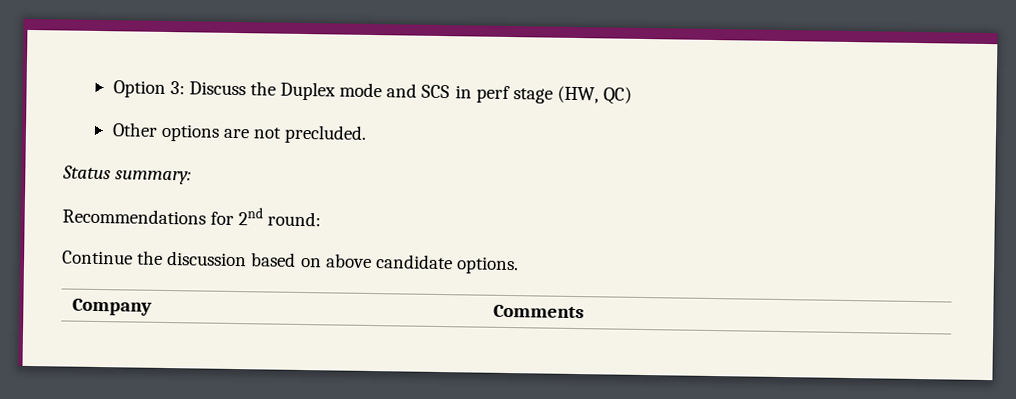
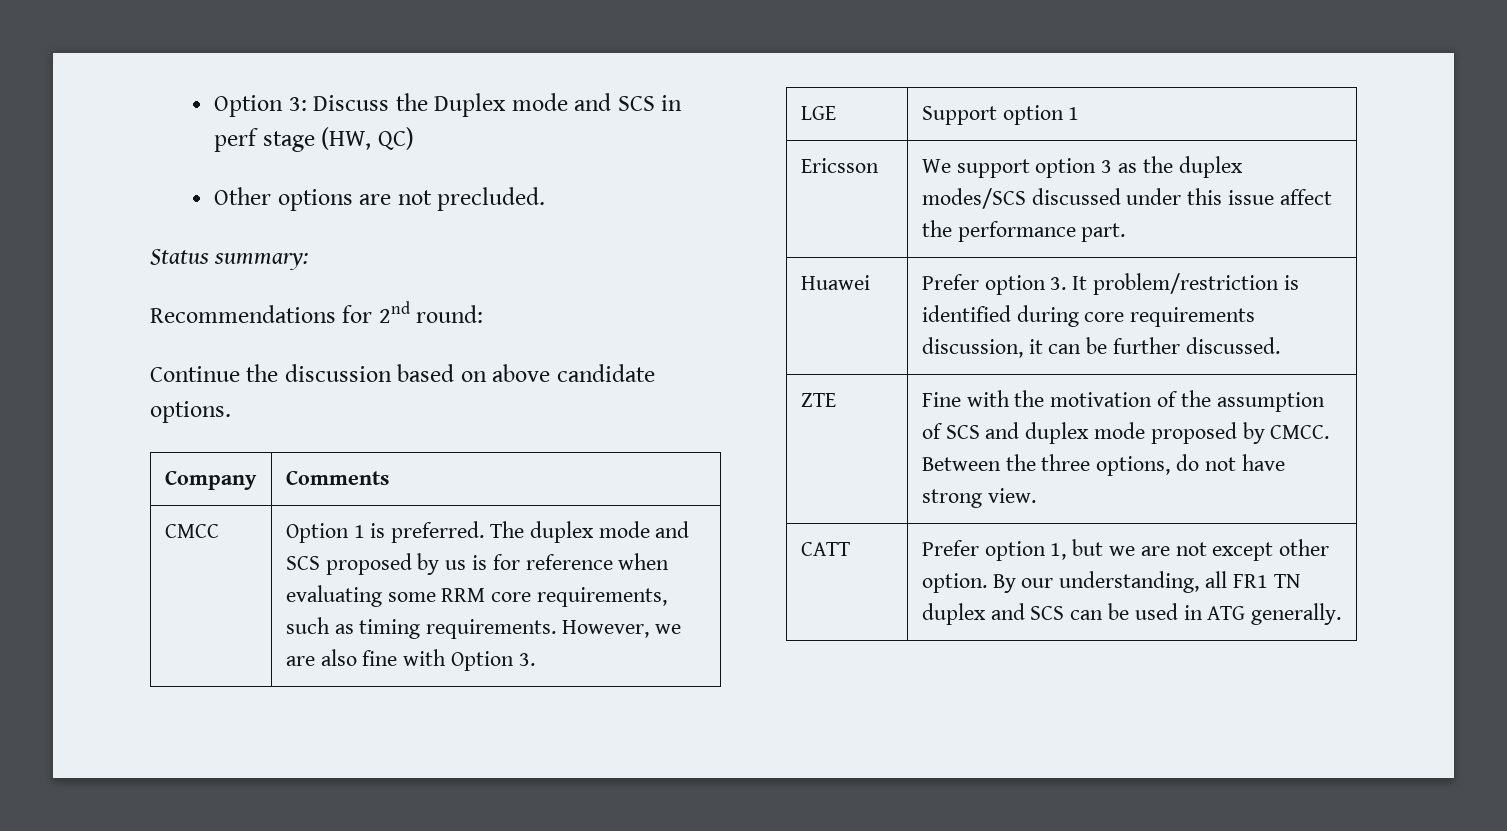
(585, 311) none -> [164,524,219,538] [285,521,690,543] [285,553,670,575] [285,585,667,607] [285,617,681,639] [285,649,535,671] [800,106,836,120] [921,105,1080,125] [800,158,879,173] [921,156,1243,178] [921,188,1332,209] [921,220,1126,242] [800,275,870,290] [921,273,1299,295] [921,305,1256,327] [921,337,1280,358] [800,393,836,407] [921,390,1325,412] [921,422,1330,444] [921,454,1285,476] [921,488,1036,508] [800,542,850,556] [921,539,1330,561] [921,571,1300,593] [921,603,1342,625] // CMCC | Option 1 is preferred. The duplex mode and SCS proposed by us is for reference when evaluating some RRM core requirements, such as timing requirements. However, we are also fine with Option 3. // LGE | Support option 1 // Ericsson | We support option 3 as the duplex modes/SCS discussed under this issue affect the performance part. // Huawei | Prefer option 3. It problem/restriction is identified during core requirements discussion, it can be further discussed. // ZTE | Fine with the motivation of the assumption of SCS and duplex mode proposed by CMCC. Between the three options, do not have strong view. // CATT | Prefer option 1, but we are not except other option. By our understanding, all FR1 TN duplex and SCS can be used in ATG generally.

